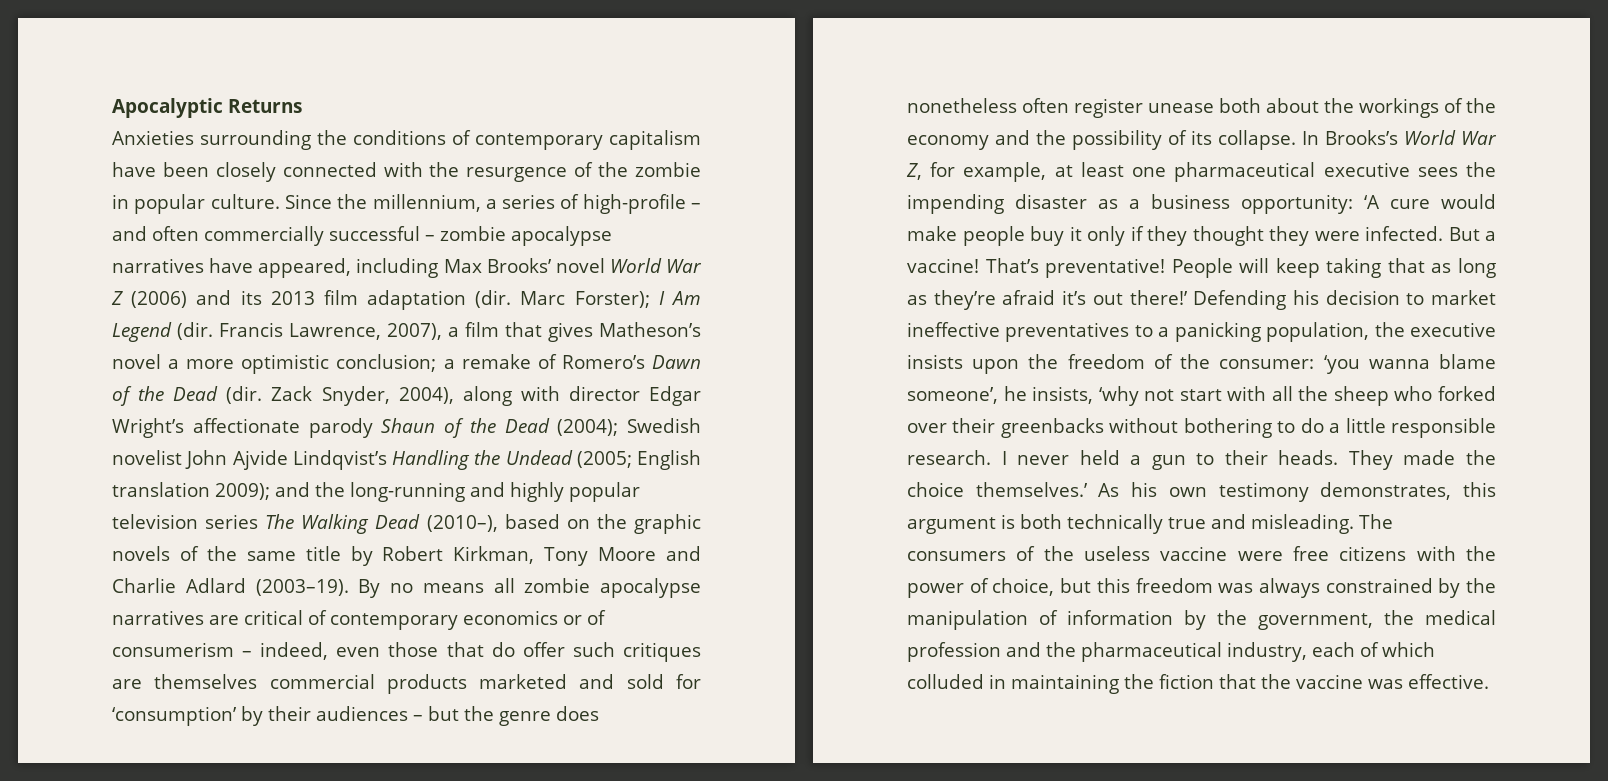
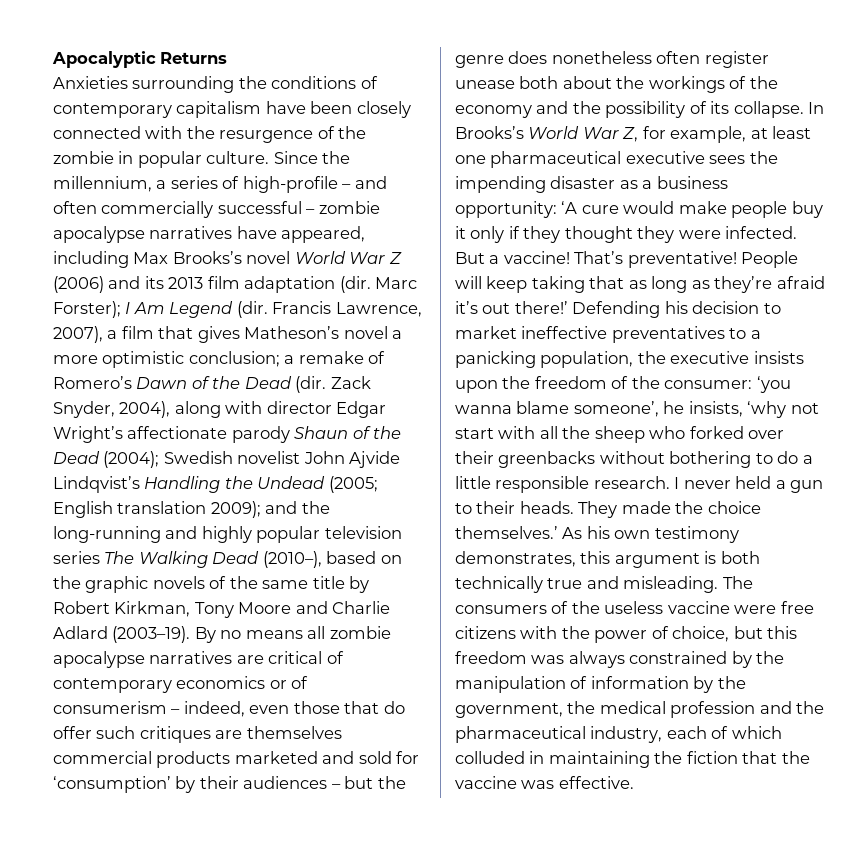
[486,258,551,273] Brooks’ -> [172,251,242,264] Brooks’s

